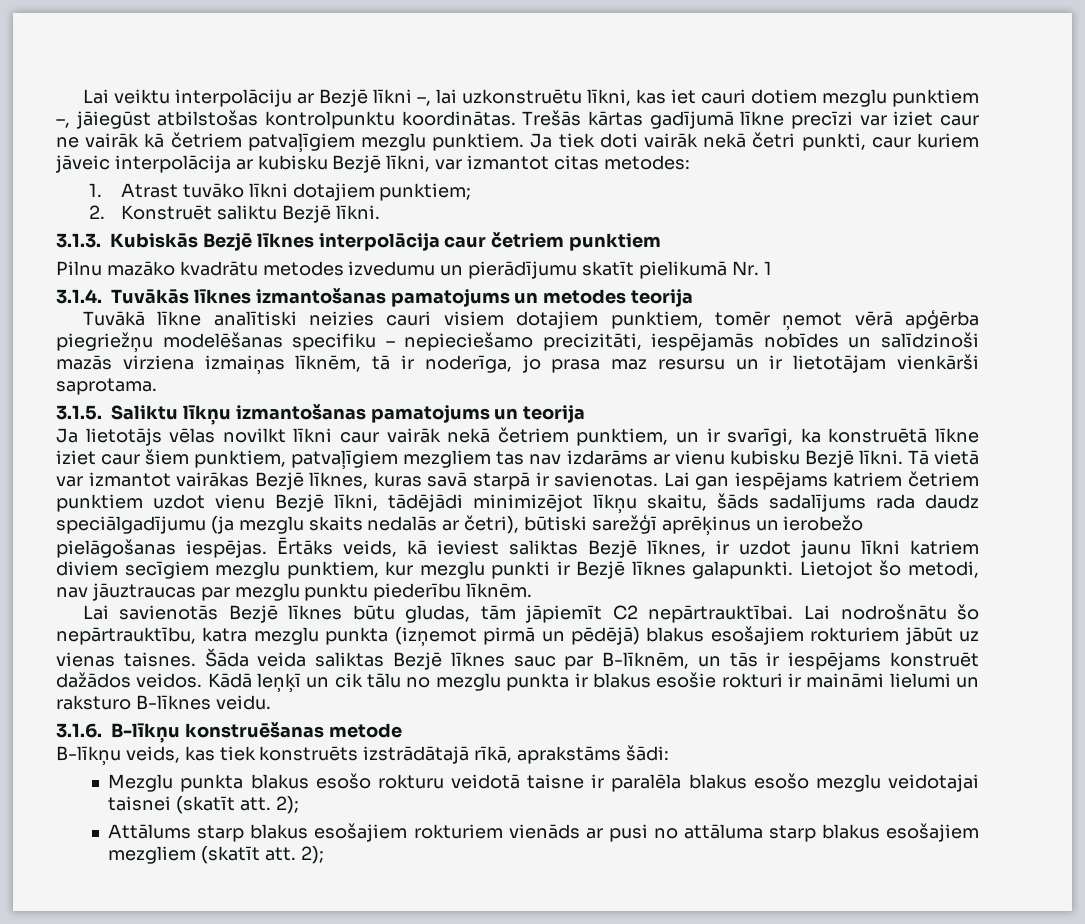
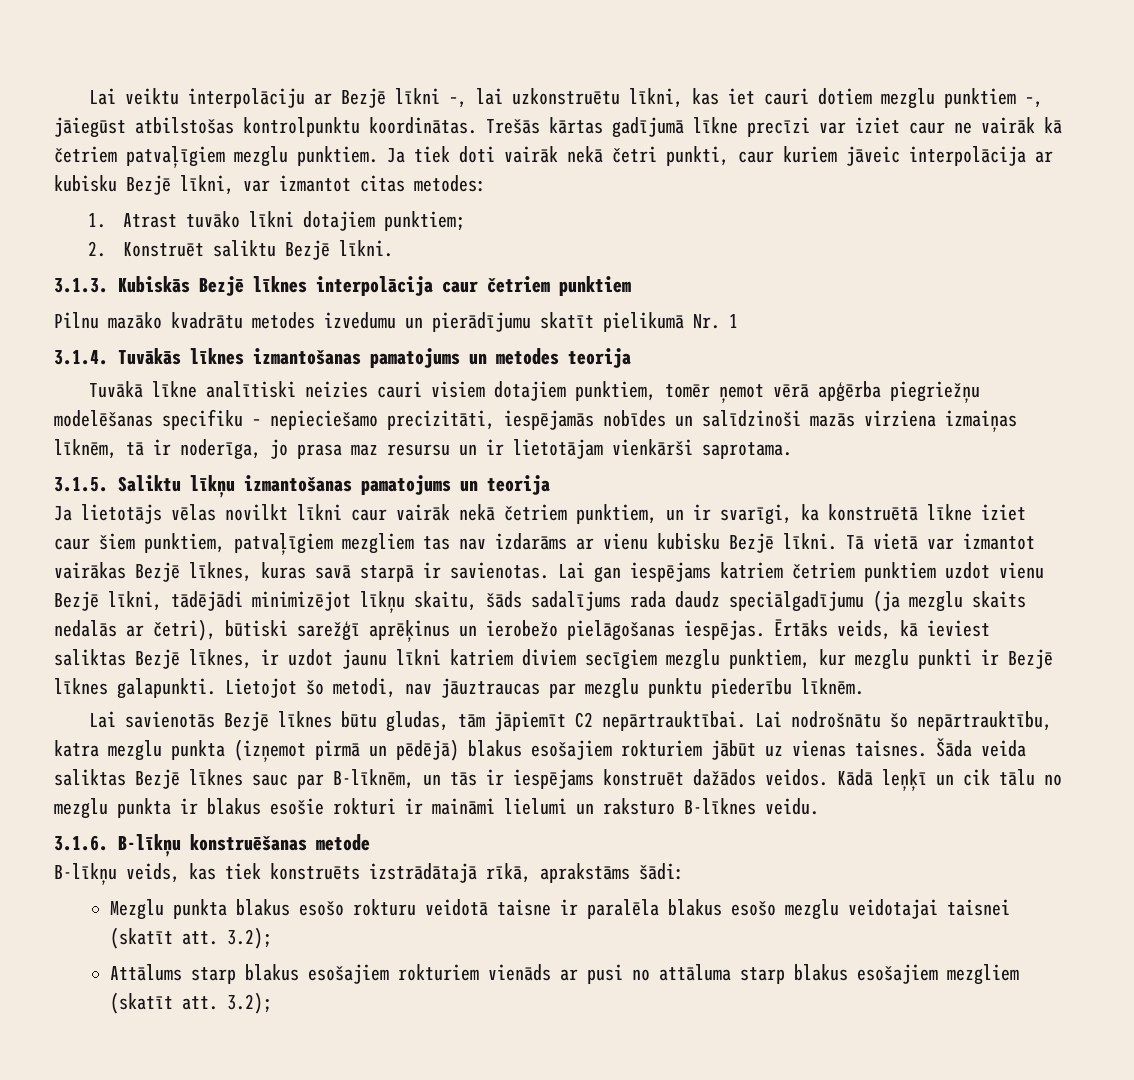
[275,796,299,814] 2); -> [227,927,273,949] 3.2);
[300,846,324,864] 2); -> [227,992,273,1014] 3.2);

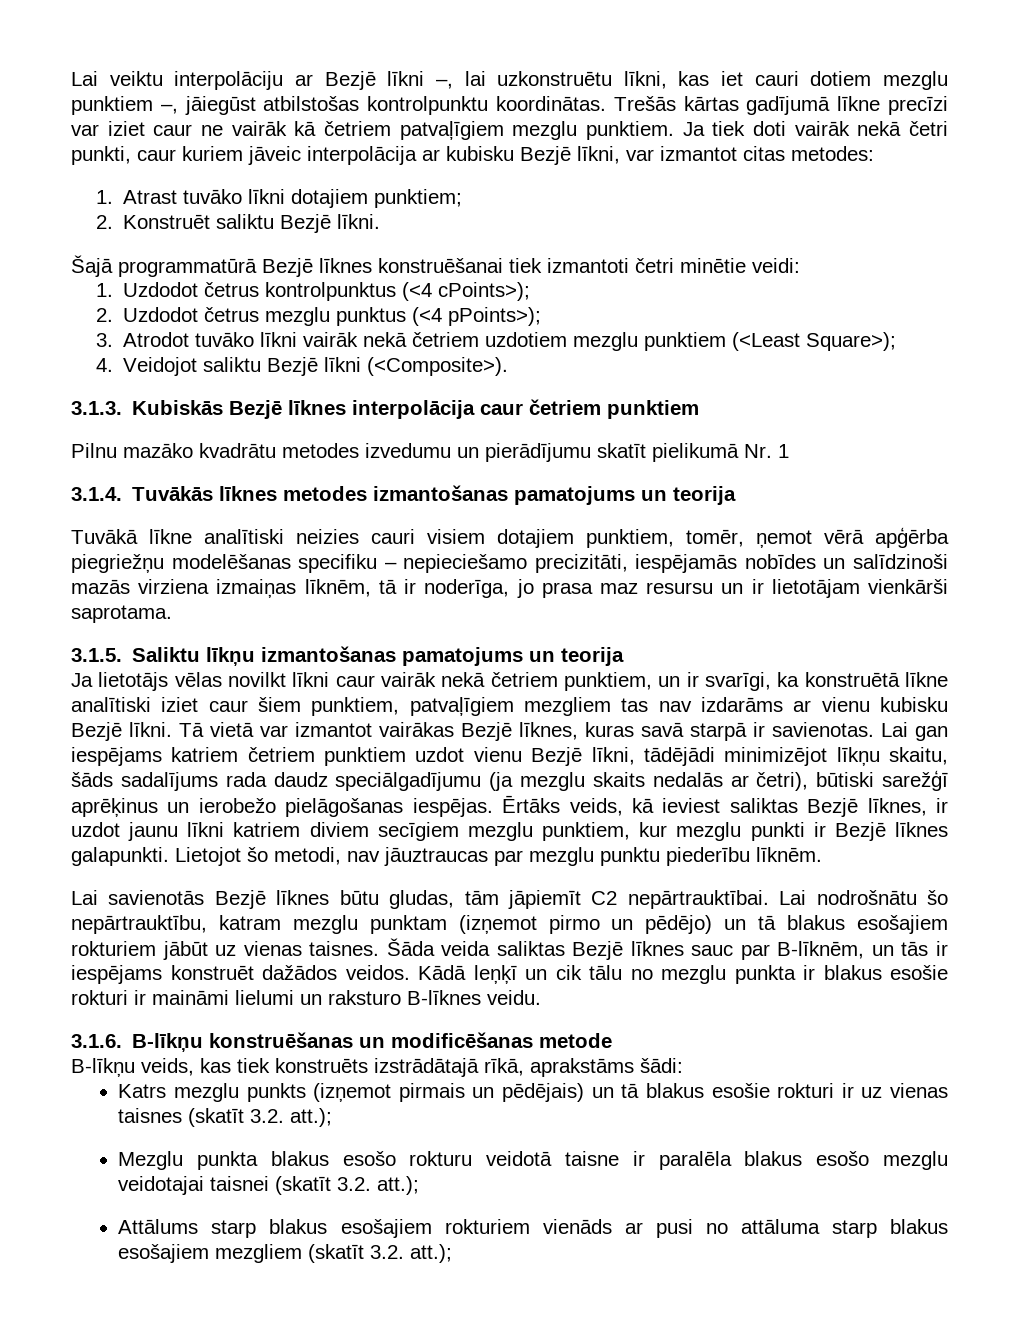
(393, 248) none -> [71,255,800,277] [95,282,531,301] [95,307,542,326] [95,332,897,351] [95,357,509,376] // Šajā programmatūrā Bezjē līknes konstruēšanai tiek izmantoti četri minētie veidi: // 1. Uzdodot četrus kontrolpunktus (<4 cPoints>); // 2. Uzdodot četrus mezglu punktus (<4 pPoints>); // 3. Atrodot tuvāko līkni vairāk nekā četriem uzdotiem mezglu punktiem (<Least Square>); // 4. Veidojot saliktu Bezjē līkni (<Composite>).
[253,348,559,368] izmantošanas pamatojums un metodes -> [283,485,668,505] metodes izmantošanas pamatojums un
[664,384,710,398] tomēr -> [686,529,744,547] tomēr,
(972, 512) none -> [71,697,151,712] analītiski
[54,739,459,763] katra mezglu punkta (izņemot pirmā un pēdējā) -> [218,915,777,934] katram mezglu punktam (izņemot pirmo un pēdējo) un tā
(307, 842) none -> [359,1032,534,1048] un modificēšanas
(684, 871) none -> [118,1083,949,1102] [118,1108,333,1127] // Katrs mezglu punkts (izņemot pirmais un pēdējais) un tā blakus esošie rokturi ir uz vienas taisnes (skatīt 3.2. att.);
[182,927,273,949] att. 3.2); -> [337,1176,420,1195] 3.2. att.);
[182,992,273,1014] att. 3.2); -> [370,1244,453,1263] 3.2. att.);

